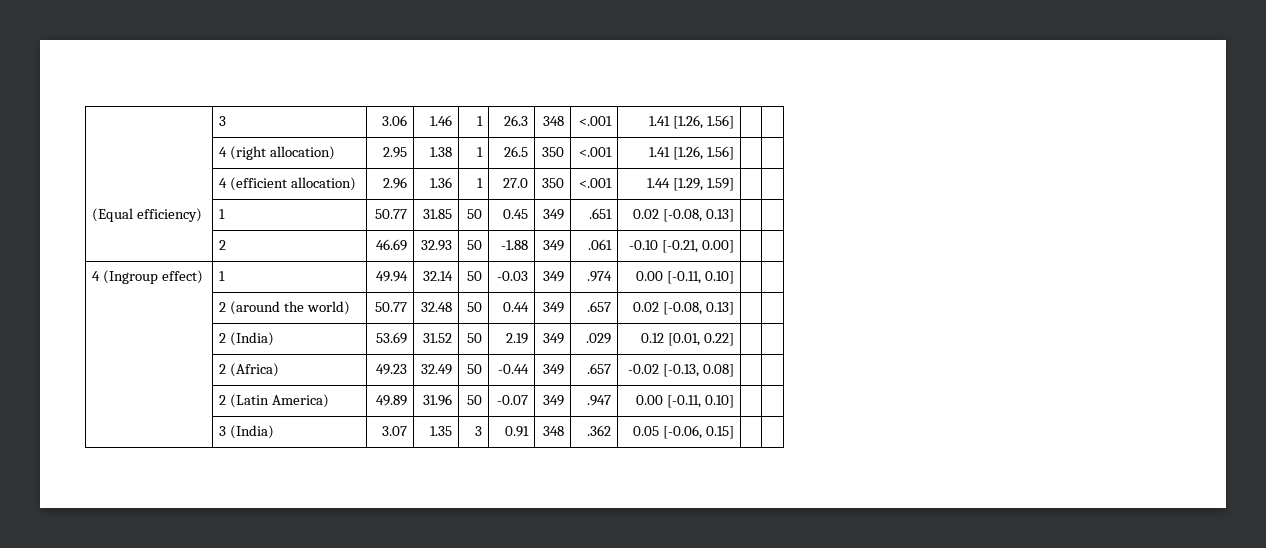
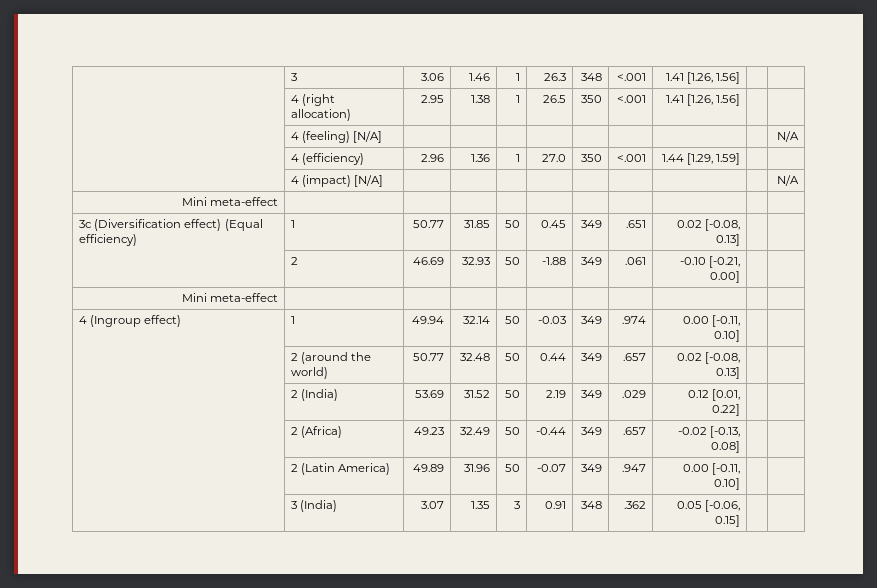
[229,177,356,191] (efficient allocation) -> [302,131,383,143] [776,131,799,142] [291,153,365,165] (feeling) [N/A] | | | | | | | | | N/A // | 4 (efficiency)
(735, 184) none -> [291,175,384,187] [776,175,799,186] [181,197,278,206] [79,219,222,231] | 4 (impact) [N/A] | | | | | | | | | N/A // Mini meta-effect | | | | | | | | | | // 3c (Diversification effect)
(735, 246) none -> [181,293,278,302] // Mini meta-effect | | | | | | | | | |

